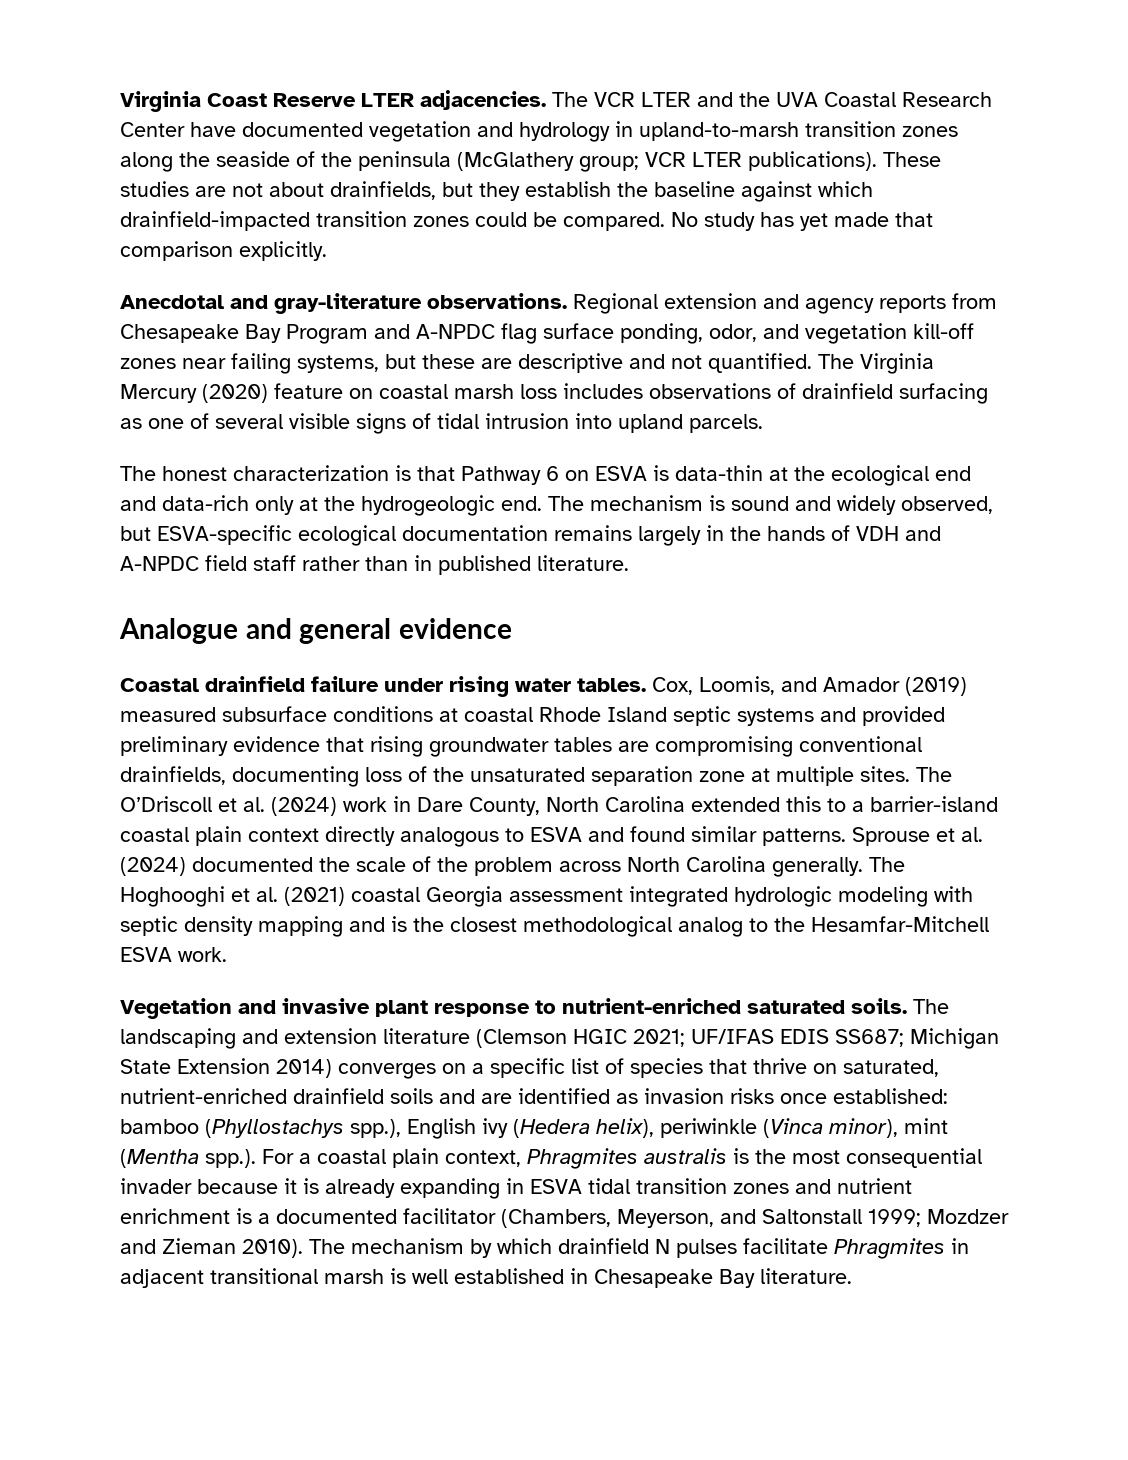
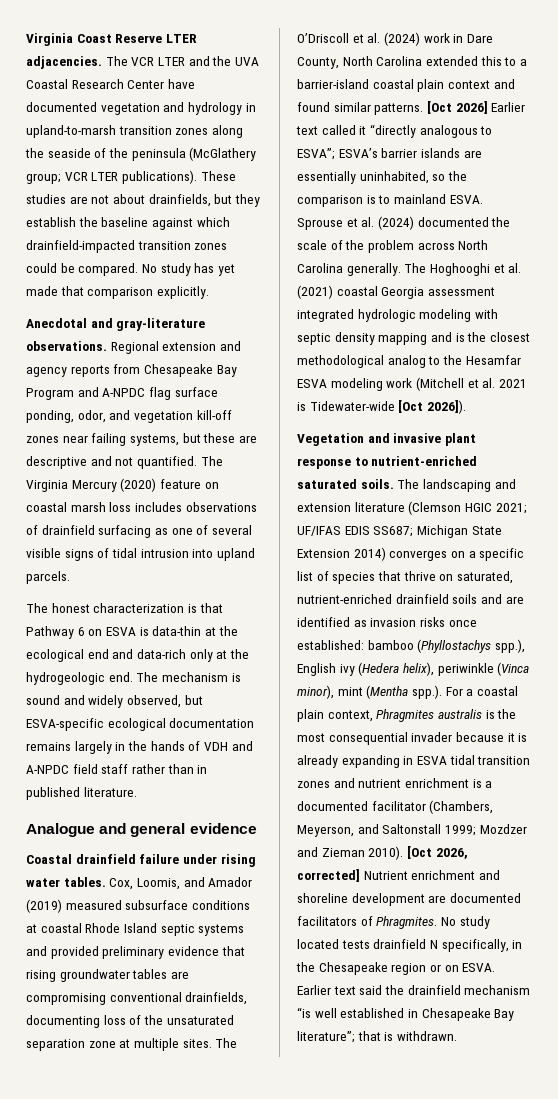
[325,826,846,847] directly analogous to ESVA and found similar patterns. -> [493,79,515,89] [297,101,526,115] [296,124,493,138] [297,148,482,160] [297,171,467,184] [297,194,483,207] and found similar patterns. [Oct 2026] Earlier text called it “directly analogous to ESVA”; ESVA’s barrier islands are essentially uninhabited, so the comparison is to mainland ESVA.
[811,916,989,932] [120,947,227,962] Hesamfar-Mitchell ESVA work. -> [465,355,521,365] [297,377,527,391] [297,400,466,414] Hesamfar ESVA modeling work (Mitchell et al. 2021 is Tidewater-wide [Oct 2026]).
[309,1238,969,1259] [120,1268,406,1288] The mechanism by which drainfield N pulses facilitate Phragmites in adjacent transitional marsh is -> [406,846,468,859] [297,869,500,882] [297,893,521,906] [297,916,490,929] [297,939,523,952] [296,962,496,975] [297,985,531,995] [297,1007,311,1018] [Oct 2026, corrected] Nutrient enrichment and shoreline development are documented facilitators of Phragmites. No study located tests drainfield N specifically, in the Chesapeake region or on ESVA. Earlier text said the drainfield mechanism “is
[760,1268,852,1284] literature. -> [297,1031,457,1043] literature”; that is withdrawn.

